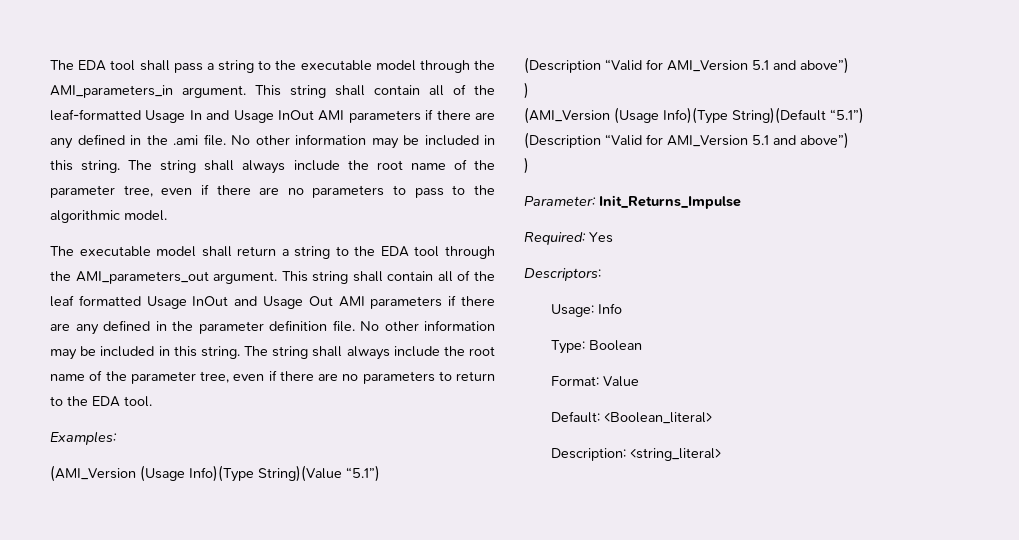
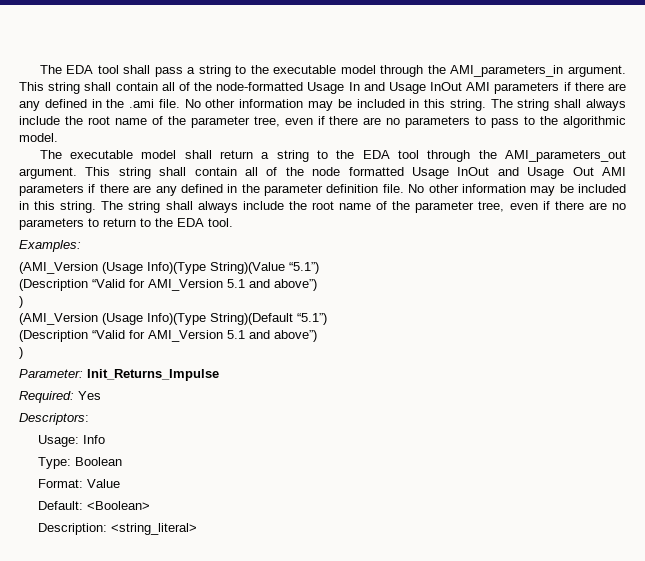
[50,109,141,121] leaf-formatted -> [216,82,304,91] node-formatted
[50,295,74,307] leaf -> [312,167,341,176] node
[604,412,713,424] <Boolean_literal> -> [86,501,150,510] <Boolean>

